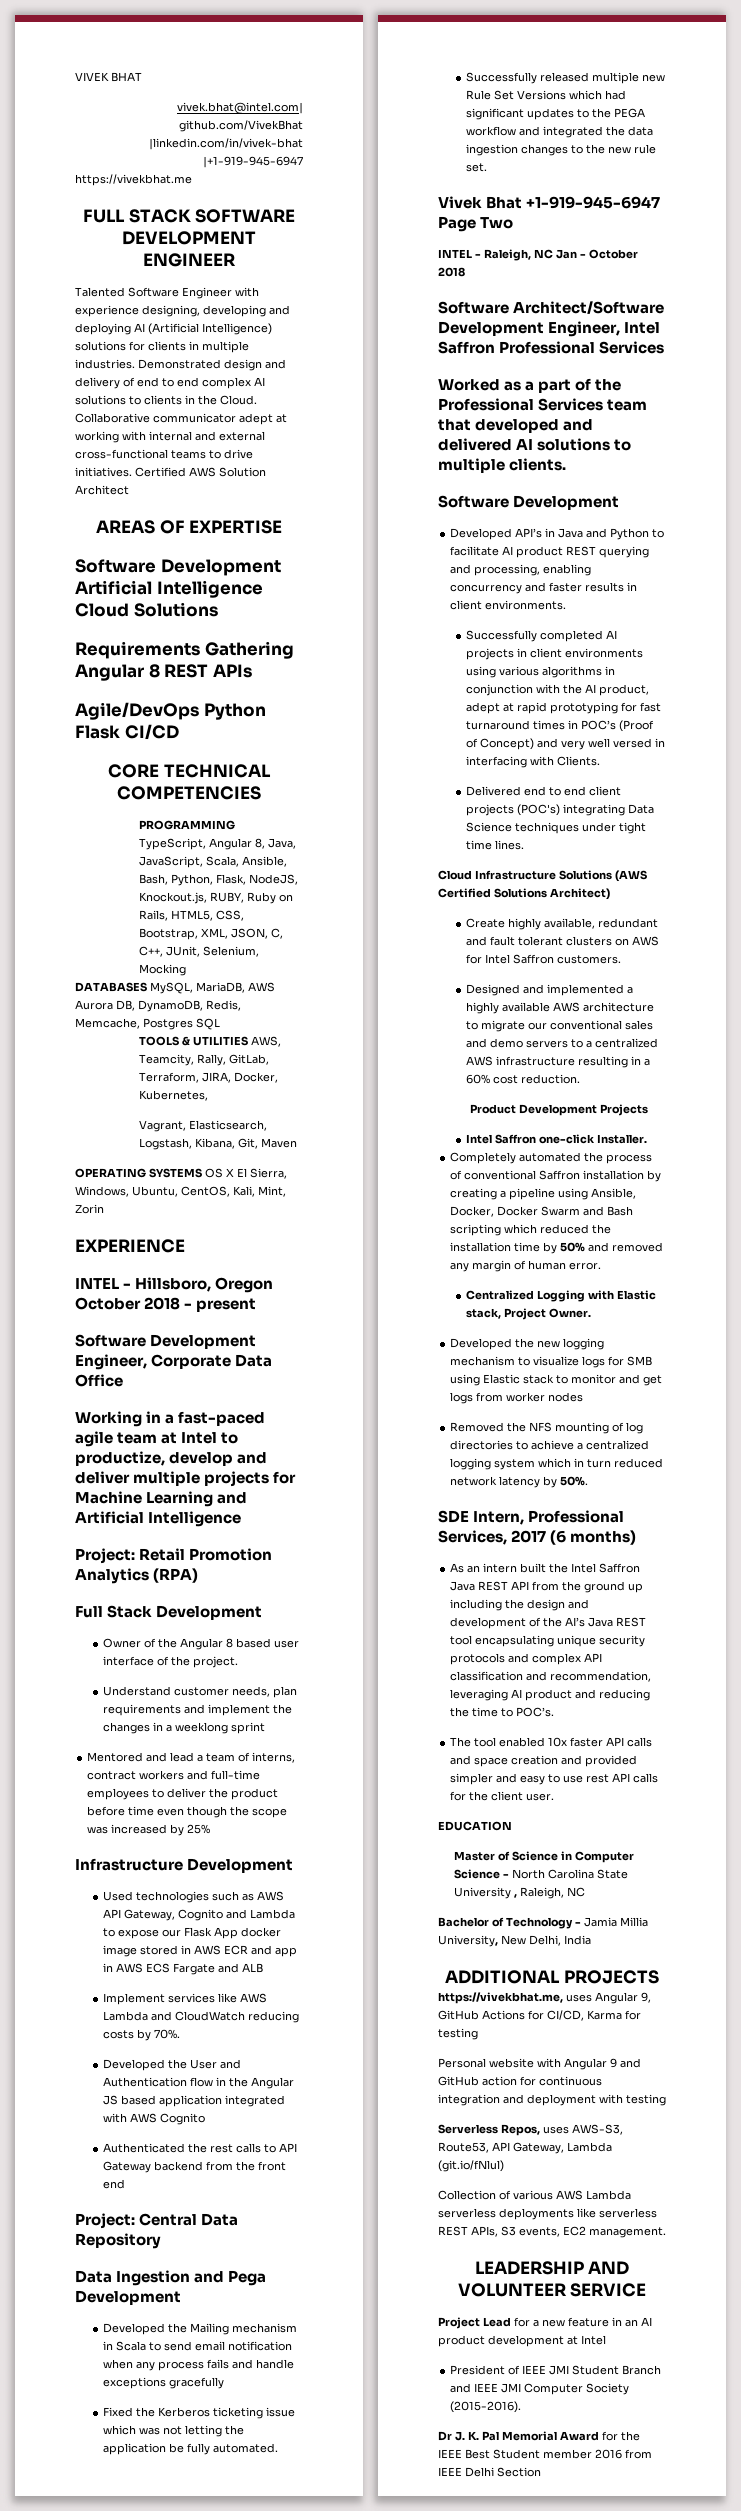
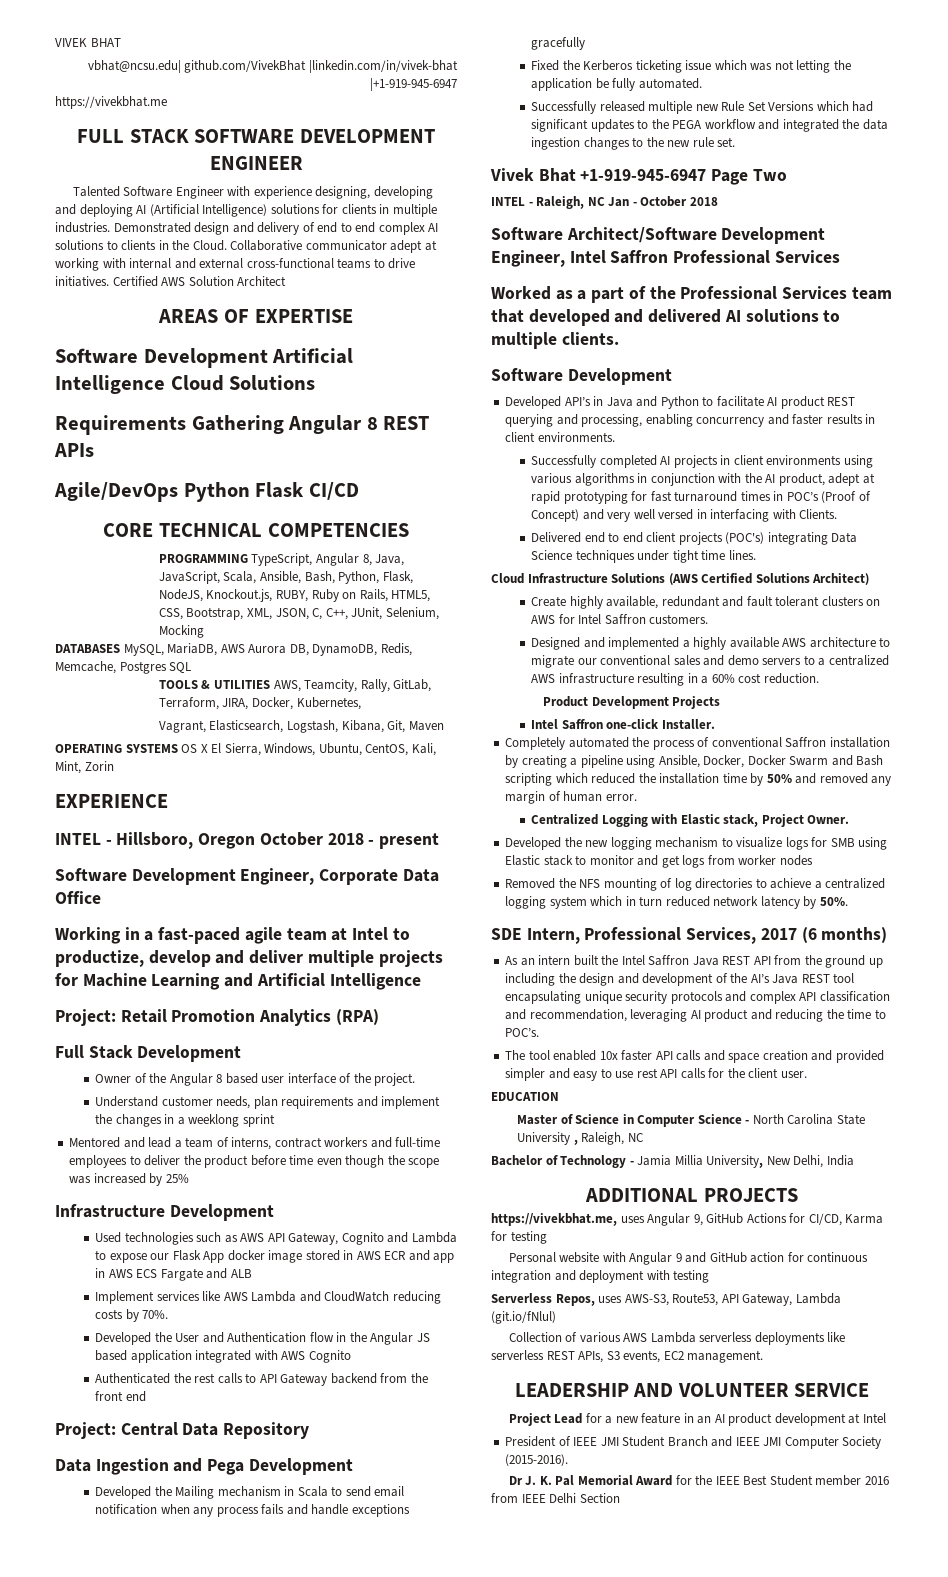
[177,102,303,114] vivek.bhat@intel.com| -> [87,60,181,74] vbhat@ncsu.edu|

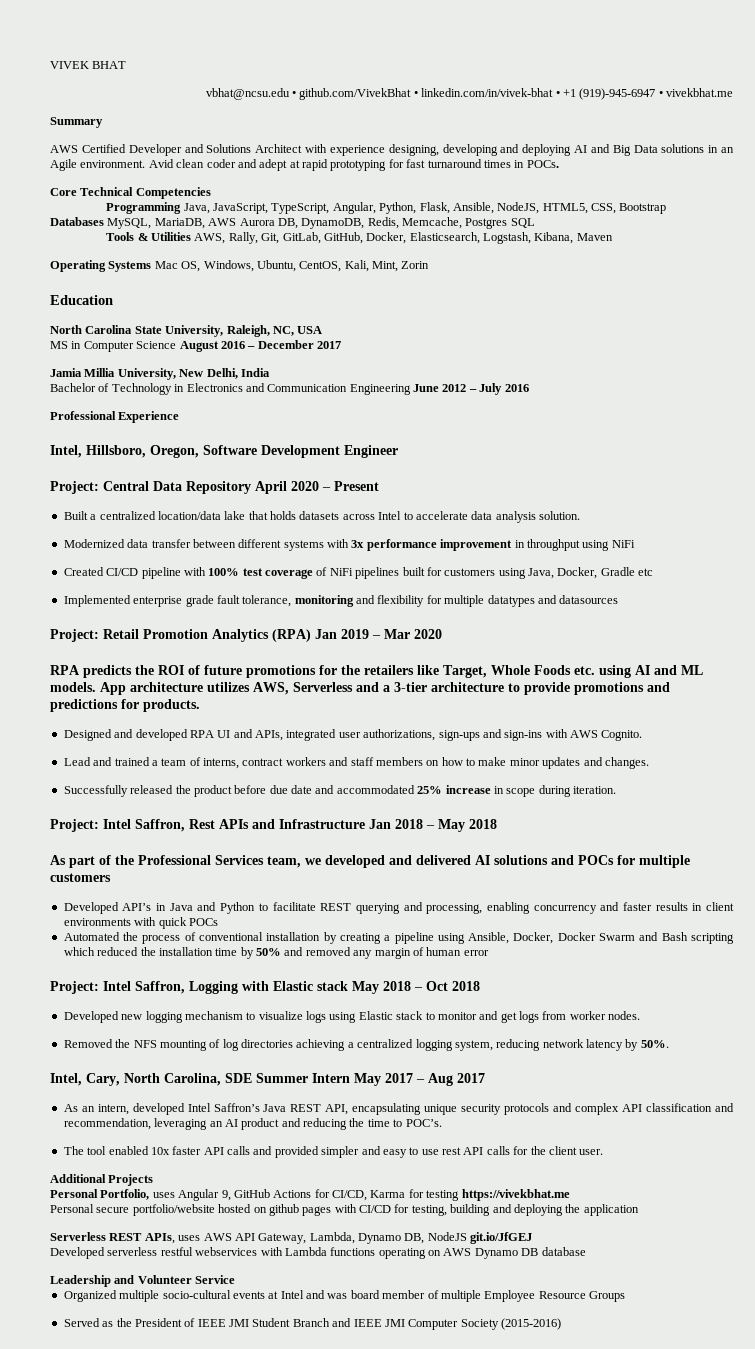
[87,60,458,74] [370,78,457,92] [55,96,167,109] [77,129,435,143] [209,156,303,170] [72,186,224,199] vbhat@ncsu.edu| github.com/VivekBhat |linkedin.com/in/vivek-bhat |+1-919-945-6947 // https://vivekbhat.me // FULL STACK SOFTWARE DEVELOPMENT ENGINEER // Talented Software Engineer -> [205,88,733,100] [50,117,103,128] [50,144,303,156] vbhat@ncsu.edu • github.com/VivekBhat • linkedin.com/in/vivek-bhat • +1 (919)-945-6947 • vivekbhat.me // Summary // AWS Certified Developer and Solutions Architect
[149,204,437,217] [55,222,439,235] [55,240,437,253] [55,258,416,271] [55,276,287,287] [158,309,353,323] [55,348,354,368] [55,375,316,394] [55,415,430,435] [54,443,94,457] [54,482,359,502] [103,523,409,537] [158,553,405,566] [158,571,413,584] [158,589,431,602] [158,607,439,620] [158,625,204,638] [55,644,120,653] (Artificial Intelligence) solutions for clients in multiple industries. Demonstrated design and delivery of end to end complex AI solutions to clients in the Cloud. Collaborative communicator adept at working with internal and external cross-functional teams to drive initiatives. Certified AWS Solution Architect // AREAS OF EXPERTISE // Software Development Artificial Intelligence Cloud Solutions // Requirements Gathering Angular 8 REST APIs // Agile/DevOps Python Flask CI/CD // CORE TECHNICAL COMPETENCIES // PROGRAMMING TypeScript, Angular 8, Java, JavaScript, Scala, Ansible, Bash, Python, Flask, NodeJS, Knockout.js, RUBY, Ruby on Rails, HTML5, CSS, Bootstrap, XML, JSON, C, C++, JUnit, Selenium, Mocking // DATABASES -> [590,144,735,156] [50,159,559,171] [50,187,211,199] [106,202,667,214] [50,217,104,226] and Big Data solutions in an Agile environment. Avid clean coder and adept at rapid prototyping for fast turnaround times in POCs. // Core Technical Competencies // Programming Java, JavaScript, TypeScript, Angular, Python, Flask, Ansible, NodeJS, HTML5, CSS, Bootstrap // Databases
[158,679,432,692] [158,697,361,710] [158,720,206,733] TOOLS & UTILITIES AWS, Teamcity, Rally, GitLab, Terraform, JIRA, Docker, Kubernetes, // Vagrant, -> [106,232,407,244] Tools & Utilities AWS, Rally, Git, GitLab, GitHub, Docker,
[387,720,406,733] Git, -> (574, 238) none
[55,743,261,756] OPERATING SYSTEMS OS X El Sierra, -> [50,260,201,272] Operating Systems Mac OS,
[55,794,168,808] [55,832,440,849] [55,868,439,885] [55,891,101,904] [55,927,410,944] [55,950,443,967] [55,973,421,990] EXPERIENCE // INTEL - Hillsboro, Oregon October 2018 - present // Software Development Engineer, Corporate Data Office // Working in a fast-paced agile team at Intel to productize, develop and deliver multiple projects for Machine Learning and Artificial Intelligence -> [50,295,113,305] [50,325,323,337] [50,340,341,352] [50,368,270,380] [50,383,529,395] [50,411,180,423] [50,445,398,458] [50,481,379,494] [63,511,580,523] [63,539,635,551] [63,567,654,579] [63,595,619,607] Education // North Carolina State University, Raleigh, NC, USA // MS in Computer Science August 2016 – December 2017 // Jamia Millia University, New Delhi, India // Bachelor of Technology in Electronics and Communication Engineering June 2012 – July 2016 // Professional Experience // Intel, Hillsboro, Oregon, Software Development Engineer // Project: Central Data Repository April 2020 – Present // Built a centralized location/data lake that holds datasets across Intel to accelerate data analysis solution. // Modernized data transfer between different systems with 3x performance improvement in throughput using NiFi // Created CI/CD pipeline with 100% test coverage of NiFi pipelines built for customers using Java, Docker, Gradle etc // Implemented enterprise grade fault tolerance, monitoring and flexibility for multiple datatypes and datasources
[55,1045,242,1062] [95,1073,416,1086] [95,1096,441,1109] [95,1114,275,1127] [69,1137,172,1148] // Full Stack Development // Owner of the Angular 8 based user interface of the project. // Understand customer needs, plan requirements and implement the changes in a weeklong sprint // Mentored and lead -> [315,629,442,639] [50,665,703,678] [50,682,670,695] [50,699,200,712] [63,729,643,741] [63,757,150,766] Jan 2019 – Mar 2020 // RPA predicts the ROI of future promotions for the retailers like Target, Whole Foods etc. using AI and ML models. App architecture utilizes AWS, Serverless and a 3-tier architecture to provide promotions and predictions for products. // Designed and developed RPA UI and APIs, integrated user authorizations, sign-ups and sign-ins with AWS Cognito. // Lead and trained
[395,1137,441,1147] [69,1155,440,1168] [69,1173,189,1186] [55,1204,274,1221] [95,1232,457,1245] [95,1250,455,1263] [95,1268,252,1281] [95,1291,441,1304] [95,1309,169,1322] [95,1332,430,1345] [95,1350,351,1363] [95,1373,428,1386] [95,1391,146,1402] [55,1422,310,1439] [55,1458,353,1475] [95,1486,405,1499] [95,1504,410,1517] [531,37,586,50] [531,60,851,73] [531,78,702,91] [531,101,874,114] [531,119,888,132] [531,137,736,150] [490,168,787,185] [491,196,718,209] [491,227,826,244] [491,250,840,267] [491,286,587,300] full-time employees to deliver the product before time even though the scope was increased by 25% // Infrastructure Development // Used technologies such as AWS API Gateway, Cognito and Lambda to expose our Flask App docker image stored in AWS ECR and app in AWS ECS Fargate and ALB // Implement services like AWS Lambda and CloudWatch reducing costs by 70%. // Developed the User and Authentication flow in the Angular JS based application integrated with AWS Cognito // Authenticated the rest calls to API Gateway backend from the front end // Project: Central Data Repository // Data Ingestion and Pega Development // Developed the Mailing mechanism in Scala to send email notification when any process fails and handle exceptions gracefully // Fixed the Kerberos ticketing issue which was not letting the application be fully automated. // Successfully released multiple new Rule Set Versions which had significant updates to the PEGA workflow and integrated the data ingestion changes to the new rule set. // Vivek Bhat +1-919-945-6947 Page Two // INTEL - Raleigh, NC Jan - October 2018 // Software Architect/Software Development Engineer, Intel Saffron Professional Services // Worked as a -> [350,757,649,769] [63,785,616,797] [50,819,497,832] [50,855,66,865] staff members on how to make minor updates and changes. // Successfully released the product before due date and accommodated 25% increase in scope during iteration. // Project: Intel Saffron, Rest APIs and Infrastructure Jan 2018 – May 2018 // As
[851,287,892,300] [491,309,524,323] team that -> [267,856,321,868] team, we
[823,310,841,322] [491,332,619,349] [491,368,672,385] to multiple clients. // Software Development -> [551,855,690,868] [50,873,111,882] and POCs for multiple customers
[767,396,825,409] AI product -> (316, 906) none
[537,432,615,442] [531,455,873,468] [531,473,875,486] [531,491,871,504] [531,509,838,522] [531,532,858,545] [531,550,756,563] [491,573,870,585] [531,596,881,609] [531,614,709,625] [531,637,891,650] [531,655,889,668] [531,673,819,686] [542,696,721,709] [531,719,715,730] [505,737,629,750] environments. // Successfully completed AI projects in client environments using various algorithms in conjunction with the AI product, adept at rapid prototyping for fast turnaround times in POC’s (Proof of Concept) and very well versed in interfacing with Clients. // Delivered end to end client projects (POC's) integrating Data Science techniques under tight time lines. // Cloud Infrastructure Solutions (AWS Certified Solutions Architect) // Create highly available, redundant and fault tolerant clusters on AWS for Intel Saffron customers. // Designed and implemented a highly available AWS architecture to migrate our conventional sales and demo servers to a centralized AWS infrastructure resulting in a 60% cost reduction. // Product Development Projects // Intel Saffron one-click Installer. // Completely automated -> [63,917,218,929] [63,932,120,941] environments with quick POCs // Automated
[785,737,827,748] Saffron -> (263, 936) none
[605,794,637,801] [531,814,850,827] [505,837,582,850] error. // Centralized Logging with Elastic stack, Project Owner. // Developed the -> [463,950,489,956] [50,981,480,994] [63,1011,119,1023] error // Project: Intel Saffron, Logging with Elastic stack May 2018 – Oct 2018 // Developed
[811,837,855,847] for SMB -> (326, 1017) none
[779,855,813,866] nodes -> [608,1011,641,1020] nodes.
[755,878,812,889] to achieve -> [296,1039,346,1051] achieving
[549,896,710,909] system which in turn reduced -> [454,1039,541,1051] system, reducing
[491,927,888,944] [505,955,883,968] [505,973,855,986] SDE Intern, Professional Services, 2017 (6 months) // As an intern built the Intel Saffron Java REST API from the ground up including the design and development of the AI’s Java REST tool -> [50,1073,485,1086] [63,1103,349,1115] Intel, Cary, North Carolina, SDE Summer Intern May 2017 – Aug 2017 // As an intern, developed Intel Saffron’s Java REST API,
(688, 1015) none -> [209,1121,223,1127] an
[728,1050,833,1063] space creation and -> (273, 1150) none
[491,1092,559,1101] [516,1114,865,1127] [516,1132,643,1145] [491,1155,854,1168] [585,1188,798,1202] [491,1213,617,1226] EDUCATION // Master of Science in Computer Science - North Carolina State University , Raleigh, NC // Bachelor of Technology - Jamia Millia University, New Delhi, India // ADDITIONAL PROJECTS // https://vivekbhat.me, -> [50,1174,154,1186] [50,1189,150,1200] Additional Projects // Personal Portfolio,
[508,1252,869,1265] [491,1270,710,1283] [491,1293,841,1306] [491,1311,556,1324] [508,1332,846,1345] [491,1350,764,1363] [514,1383,870,1397] [508,1413,886,1426] // Personal website with Angular 9 and GitHub action for continuous integration and deployment with testing // Serverless Repos, uses AWS-S3, Route53, API Gateway, Lambda (git.io/fNlul) // Collection of various AWS Lambda serverless deployments like serverless REST APIs, S3 events, EC2 management. // LEADERSHIP AND VOLUNTEER SERVICE // Project Lead for a new feature in an AI product development at Intel // -> [461,1189,570,1201] [50,1204,639,1216] [50,1232,533,1244] [50,1247,586,1259] [50,1275,236,1287] [63,1290,625,1302] [63,1318,132,1327] https://vivekbhat.me // Personal secure portfolio/website hosted on github pages with CI/CD for testing, building and deploying the application // Serverless REST APIs, uses AWS API Gateway, Lambda, Dynamo DB, NodeJS git.io/JfGEJ // Developed serverless restful webservices with Lambda functions operating on AWS Dynamo DB database // Leadership and Volunteer Service // Organized multiple socio-cultural events at Intel and was board member of multiple Employee Resource Groups // Served as the
[505,1454,569,1466] [508,1475,889,1486] [491,1493,620,1503] (2015-2016). // Dr J. K. Pal Memorial Award for the IEEE Best Student member 2016 from IEEE Delhi Section -> [501,1318,561,1330] (2015-2016)

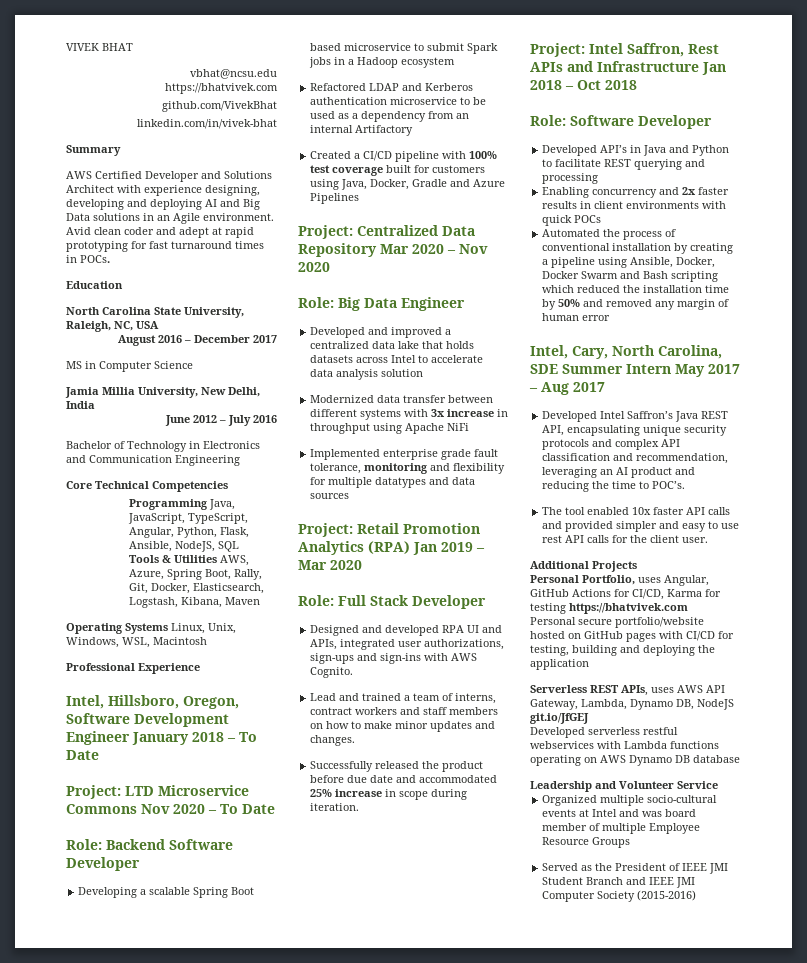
[292,91,296,97] • -> [165,83,278,94] // https://bhatvivek.com //
[413,91,418,97] • -> (277, 106) //
[555,88,733,100] • +1 (919)-945-6947 • vivekbhat.me -> (277, 124) none
(559, 164) none -> [66,281,123,289] [66,307,244,318] [66,321,159,332] [118,335,277,346] [66,361,193,372] [65,387,260,398] [66,401,95,409] [165,415,277,426] [66,441,260,452] [66,455,240,466] // Education // North Carolina State University, Raleigh, NC, USA // August 2016 – December 2017 // MS in Computer Science // Jamia Millia University, New Delhi, India // June 2012 – July 2016 // Bachelor of Technology in Electronics and Communication Engineering
[542,203,667,214] [50,217,508,229] HTML5, CSS, Bootstrap // Databases MySQL, MariaDB, AWS Aurora DB, DynamoDB, Redis, Memcache, Postgres -> (216, 546) none
[228,232,363,244] Rally, Git, GitLab, GitHub, -> [129,569,263,580] [129,583,149,594] Azure, Spring Boot, Rally, Git,
[154,260,430,272] [50,295,113,305] [50,325,323,337] [50,340,341,352] [50,368,270,380] [50,383,529,395] Mac OS, Windows, Ubuntu, CentOS, Kali, Mint, Zorin // Education // North Carolina State University, Raleigh, NC, USA // MS in Computer Science August 2016 – December 2017 // Jamia Millia University, New Delhi, India // Bachelor of Technology in Electronics and Communication Engineering June 2012 – July 2016 -> [171,623,236,634] [66,637,207,648] Linux, Unix, Windows, WSL, Macintosh
[50,481,149,494] // Project: Central -> [132,732,257,745] [66,750,99,760] [66,785,249,799] [66,804,275,814] [66,839,233,850] [66,857,140,871] [78,887,255,898] [310,43,499,54] [309,57,456,68] [310,83,474,91] [310,97,487,105] [310,111,470,122] [310,125,414,136] [310,151,498,162] [310,165,486,176] [310,179,506,190] [310,193,360,204] [298,225,438,239] January 2018 – To Date // Project: LTD Microservice Commons Nov 2020 – To Date // Role: Backend Software Developer // Developing a scalable Spring Boot based microservice to submit Spark jobs in a Hadoop ecosystem // Refactored LDAP and Kerberos authentication microservice to be used as a dependency from an internal Artifactory // Created a CI/CD pipeline with 100% test coverage built for customers using Java, Docker, Gradle and Azure Pipelines // Project: Centralized
[255,481,379,494] [63,511,221,520] April 2020 – Present // Built a centralized location/data -> [380,244,488,254] [298,262,330,272] [298,297,465,311] [310,327,452,338] [310,341,396,349] Mar 2020 – Nov 2020 // Role: Big Data Engineer // Developed and improved a centralized data
[539,511,580,520] solution. -> [381,369,424,377] solution
[366,539,513,551] performance improvement -> [447,409,495,417] increase
[611,540,635,548] [63,567,654,579] NiFi // Created CI/CD pipeline with 100% test coverage of NiFi pipelines built for customers using Java, Docker, Gradle etc -> [405,423,470,434] Apache NiFi
[559,595,619,604] datasources -> [452,477,476,485] [310,493,350,499] data sources
[50,665,703,678] [50,682,670,695] [50,699,200,712] RPA predicts the ROI of future promotions for the retailers like Target, Whole Foods etc. using AI and ML models. App architecture utilizes AWS, Serverless and a 3-tier architecture to provide promotions and predictions for products. -> [298,595,486,609] Role: Full Stack Developer
[438,819,497,832] [50,855,690,868] [50,873,111,882] May 2018 // As part of the Professional Services team, we developed and delivered AI solutions and POCs for multiple customers -> [577,80,637,90] [530,115,712,129] Oct 2018 // Role: Software Developer
[426,902,530,914] processing, enabling -> [542,173,599,184] [542,187,590,198] processing // Enabling
(620, 906) none -> [682,187,697,195] 2x
[50,981,480,994] [63,1011,641,1023] [63,1039,669,1051] // Project: Intel Saffron, Logging with Elastic stack May 2018 – Oct 2018 // Developed new logging mechanism to visualize logs using Elastic stack to monitor and get logs from worker nodes. // Removed the NFS mounting of log directories achieving a centralized logging system, reducing network latency by 50%. -> (611, 318) none
[63,1103,185,1115] As an intern, developed -> [542,411,598,422] Developed
[178,1189,231,1201] Angular 9, -> [664,575,709,586] Angular,
[461,1189,570,1201] https://vivekbhat.me -> [569,603,688,614] https://bhatvivek.com
[268,1204,299,1216] github -> [584,631,623,639] GitHub

